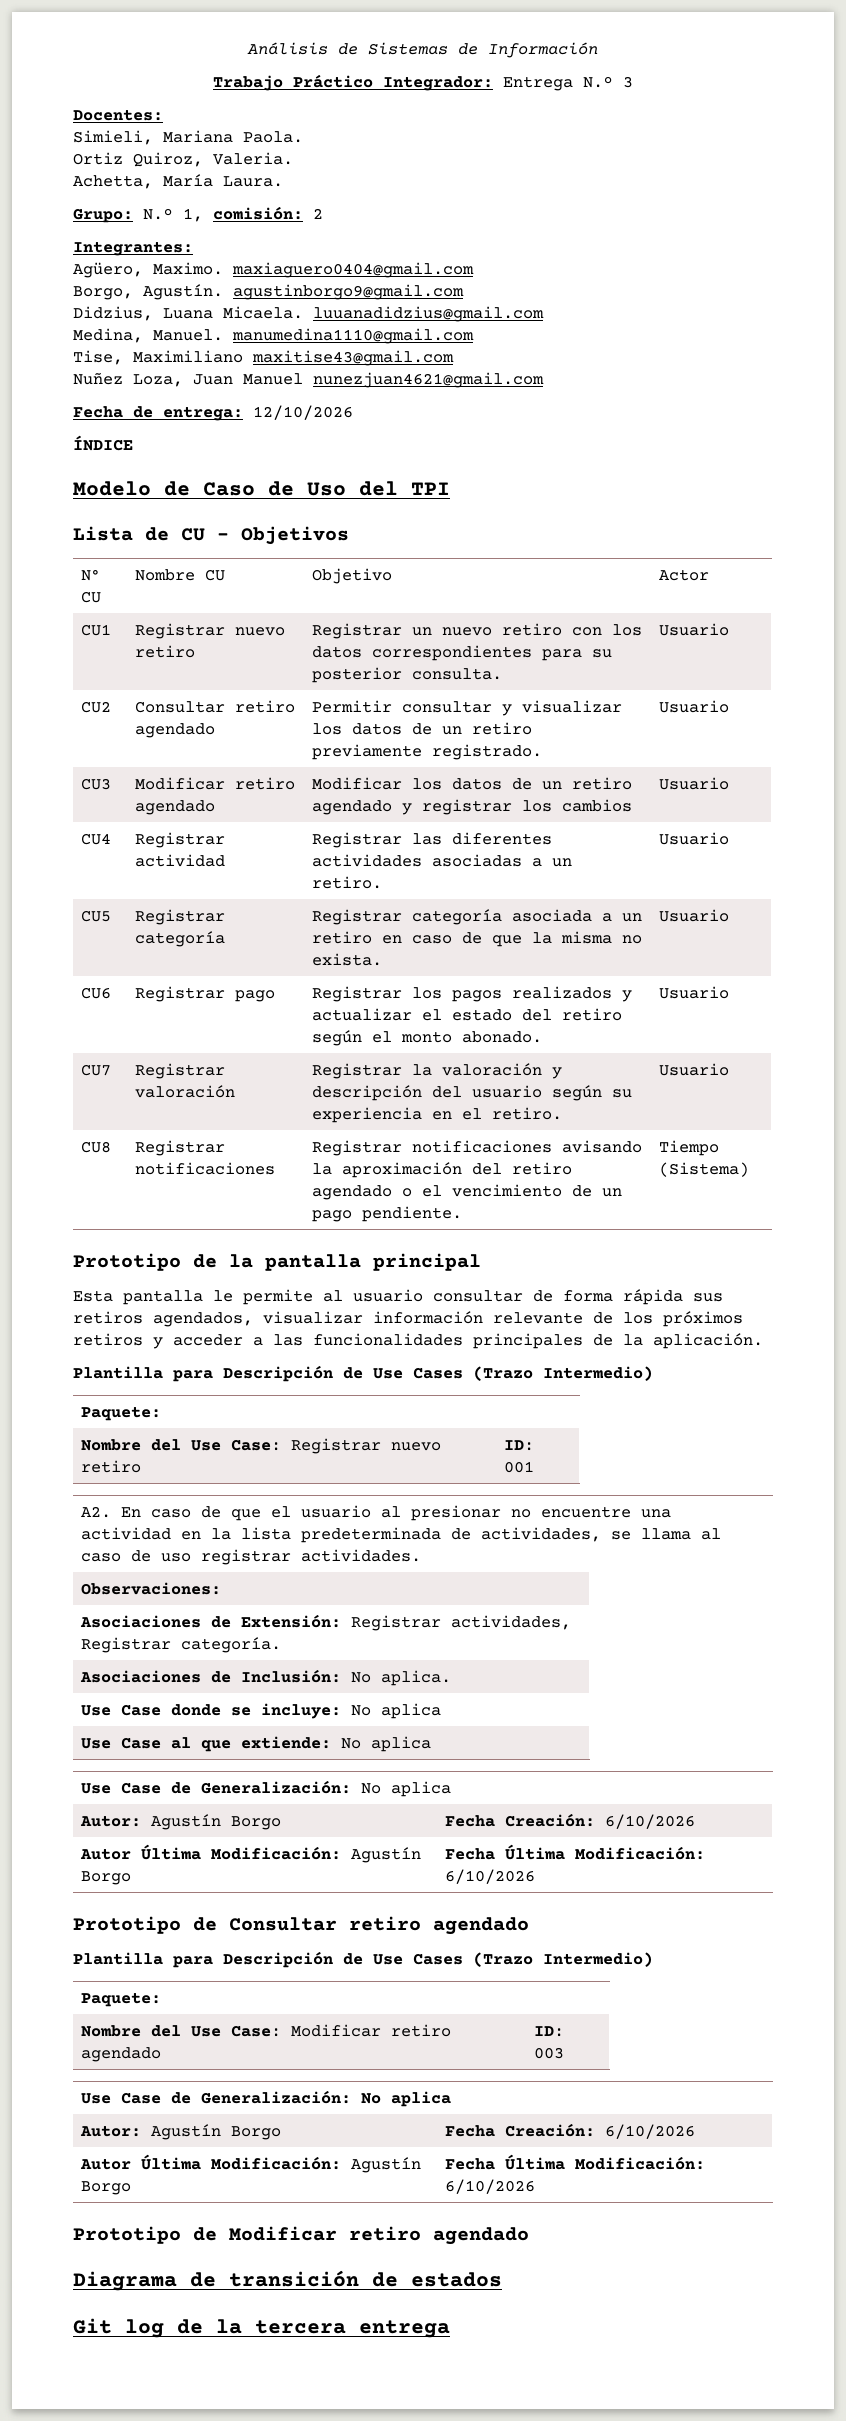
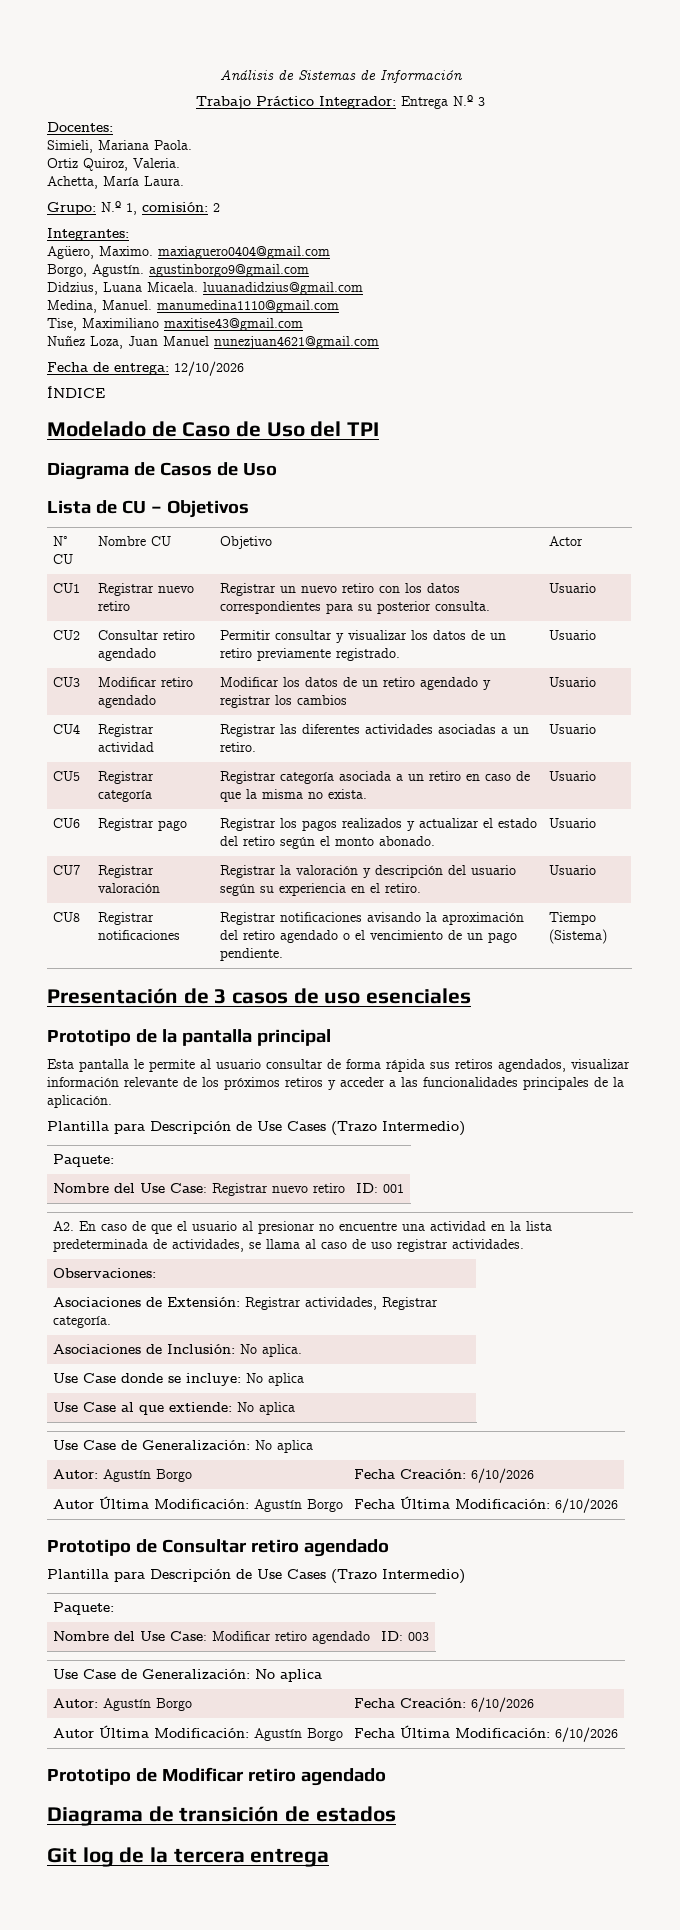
[73,481,151,496] Modelo -> [47,421,146,437] Modelado
(450, 488) none -> [47,462,277,480] // Diagrama de Casos de Uso
(750, 1169) none -> [47,988,472,1004] // Presentación de 3 casos de uso esenciales

